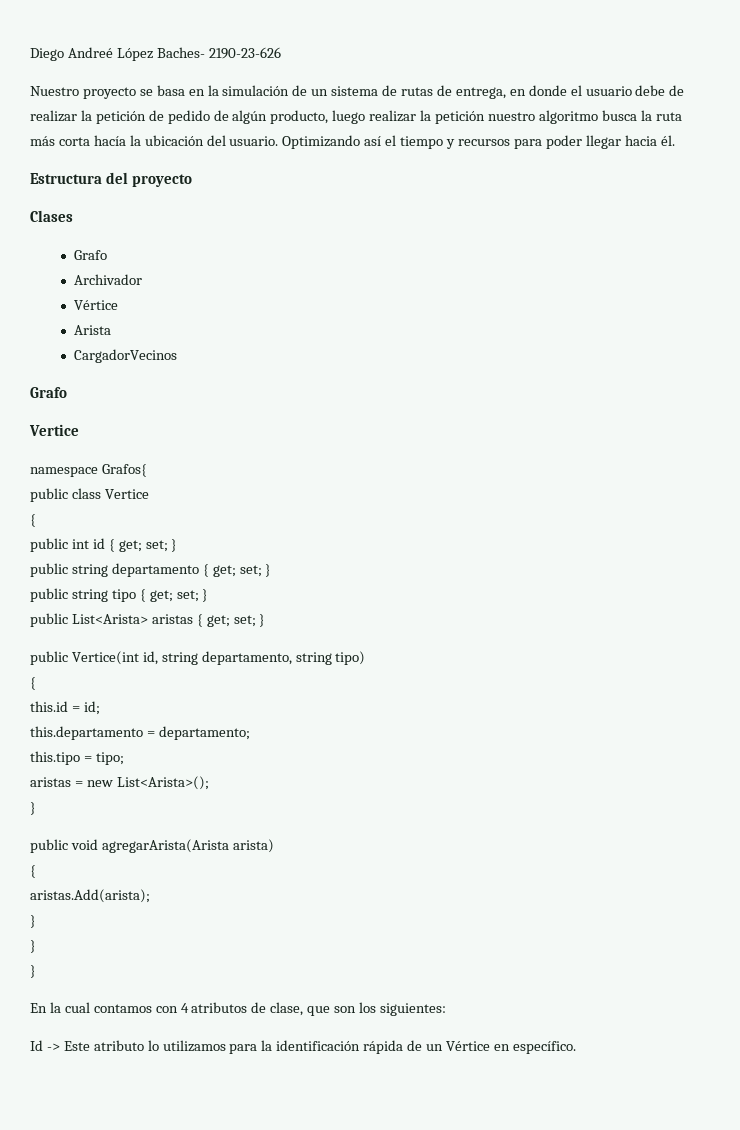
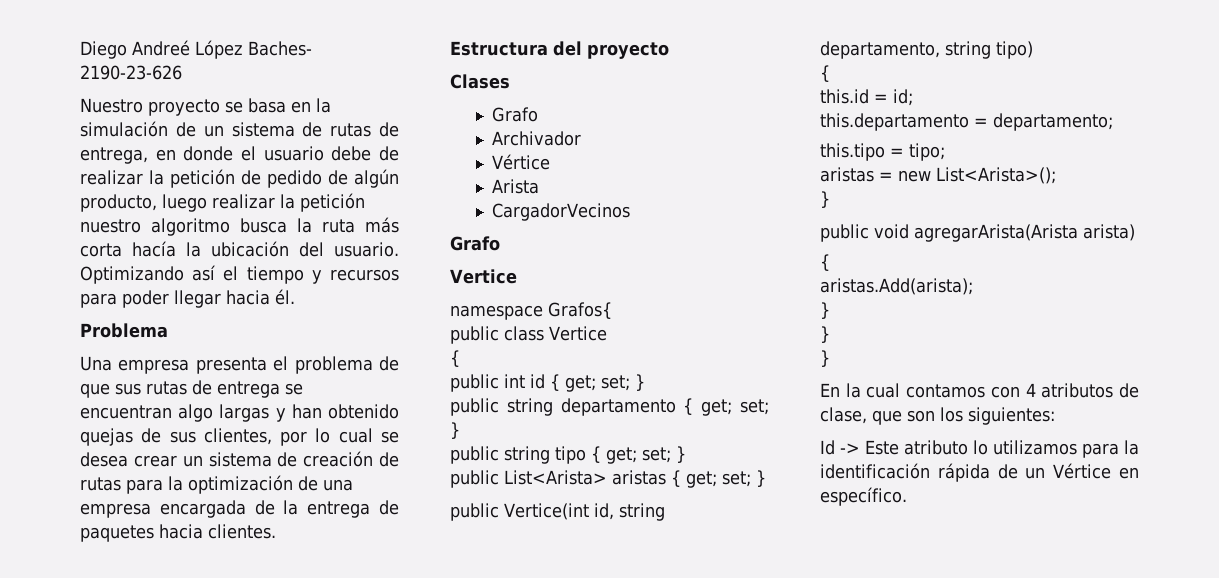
(675, 140) none -> [80,323,168,338] [80,356,399,374] [80,380,303,398] [80,404,399,422] [80,428,399,446] [80,451,399,467] [80,475,353,494] [80,500,400,518] [80,524,276,542] // Problema // Una empresa presenta el problema de que sus rutas de entrega se encuentran algo largas y han obtenido quejas de sus clientes, por lo cual se desea crear un sistema de creación de rutas para la optimización de una empresa encargada de la entrega de paquetes hacia clientes.

